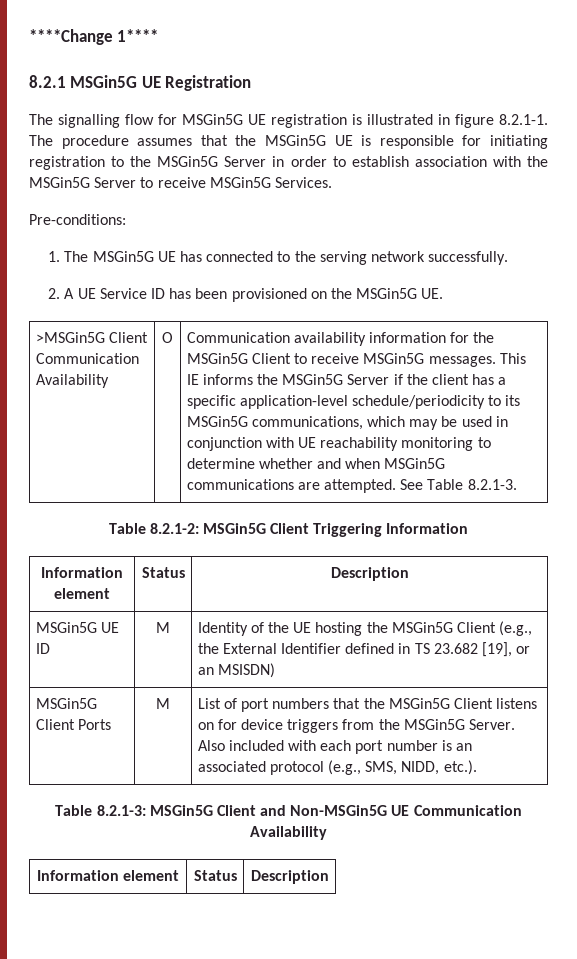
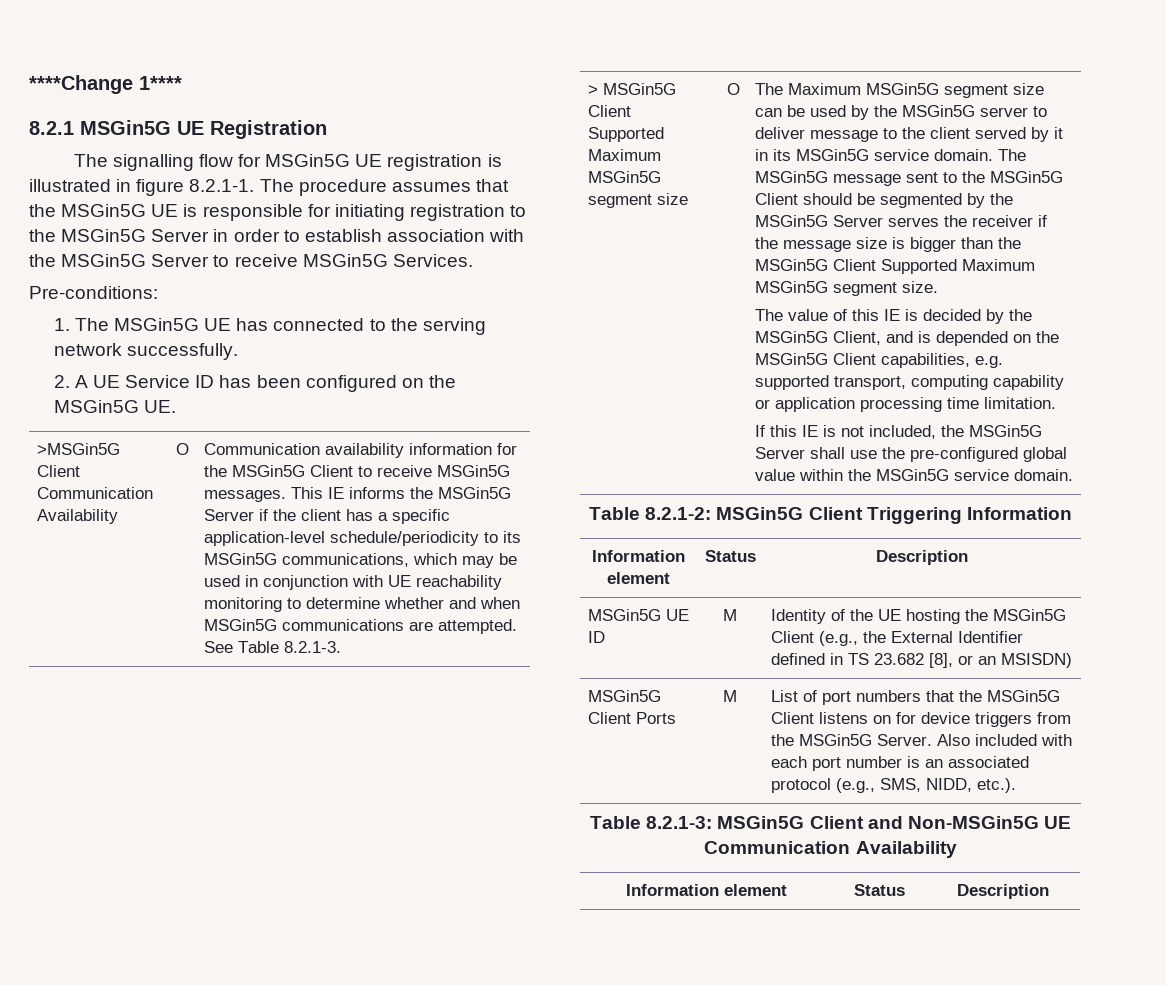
[231,288,307,302] provisioned -> [305,375,397,392] configured
(517, 484) none -> [587,83,676,95] [587,105,631,117] [587,127,664,142] [587,149,661,161] [587,171,661,183] [587,193,688,208] [726,83,740,95] [754,83,1044,98] [754,105,1047,120] [754,127,1063,142] [754,149,1026,161] [754,171,1063,186] [754,193,1013,208] [754,215,1047,227] [754,237,1021,252] [754,259,1035,274] [754,281,938,296] [754,309,1032,324] [754,331,1059,346] [754,353,1003,368] [754,375,1064,390] [754,397,1056,412] [754,425,1042,439] [754,447,1067,462] [754,469,1073,481] // > MSGin5G Client Supported Maximum MSGin5G segment size | O | The Maximum MSGin5G segment size can be used by the MSGin5G server to deliver message to the client served by it in its MSGin5G service domain. The MSGin5G message sent to the MSGin5G Client should be segmented by the MSGin5G Server serves the receiver if the message size is bigger than the MSGin5G Client Supported Maximum MSGin5G segment size. // The value of this IE is decided by the MSGin5G Client, and is depended on the MSGin5G Client capabilities, e.g. supported transport, computing capability or application processing time limitation. // If this IE is not included, the MSGin5G Server shall use the pre-configured global value within the MSGin5G service domain.
[481,642,512,657] [19], -> [928,653,953,668] [8],

